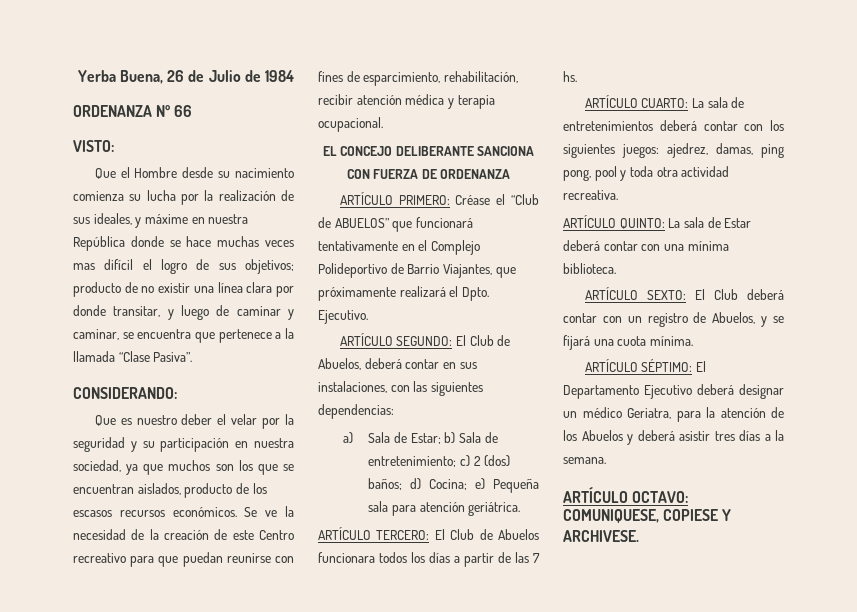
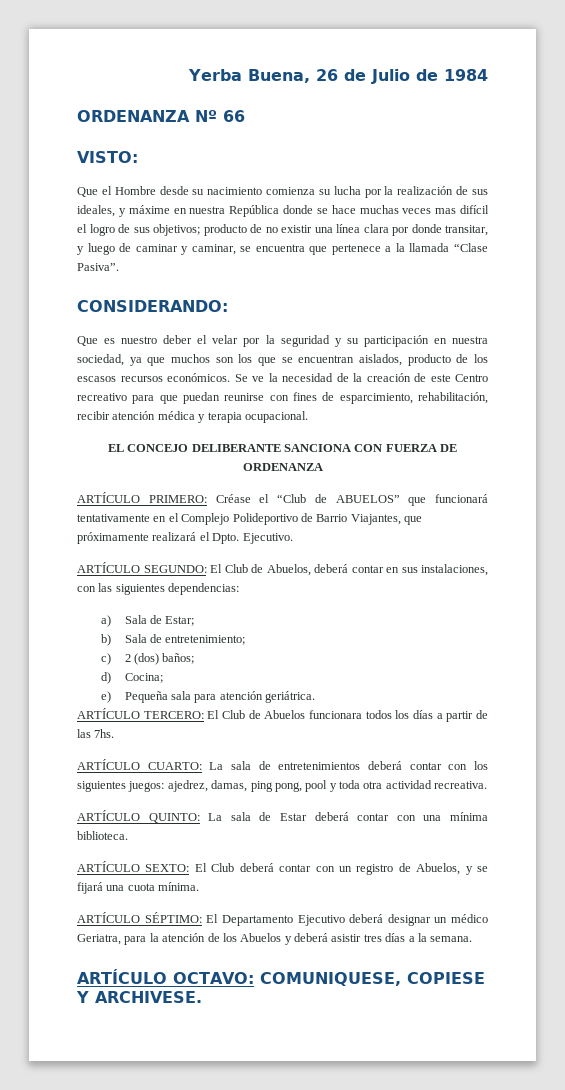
(441, 438) none -> (195, 621) //
(457, 461) none -> (246, 640) //
(403, 484) none -> (195, 658) //
(468, 484) none -> (163, 678) //
[533,553,540,563] [563,71,577,82] 7 hs. -> [94,729,115,738] 7hs.

